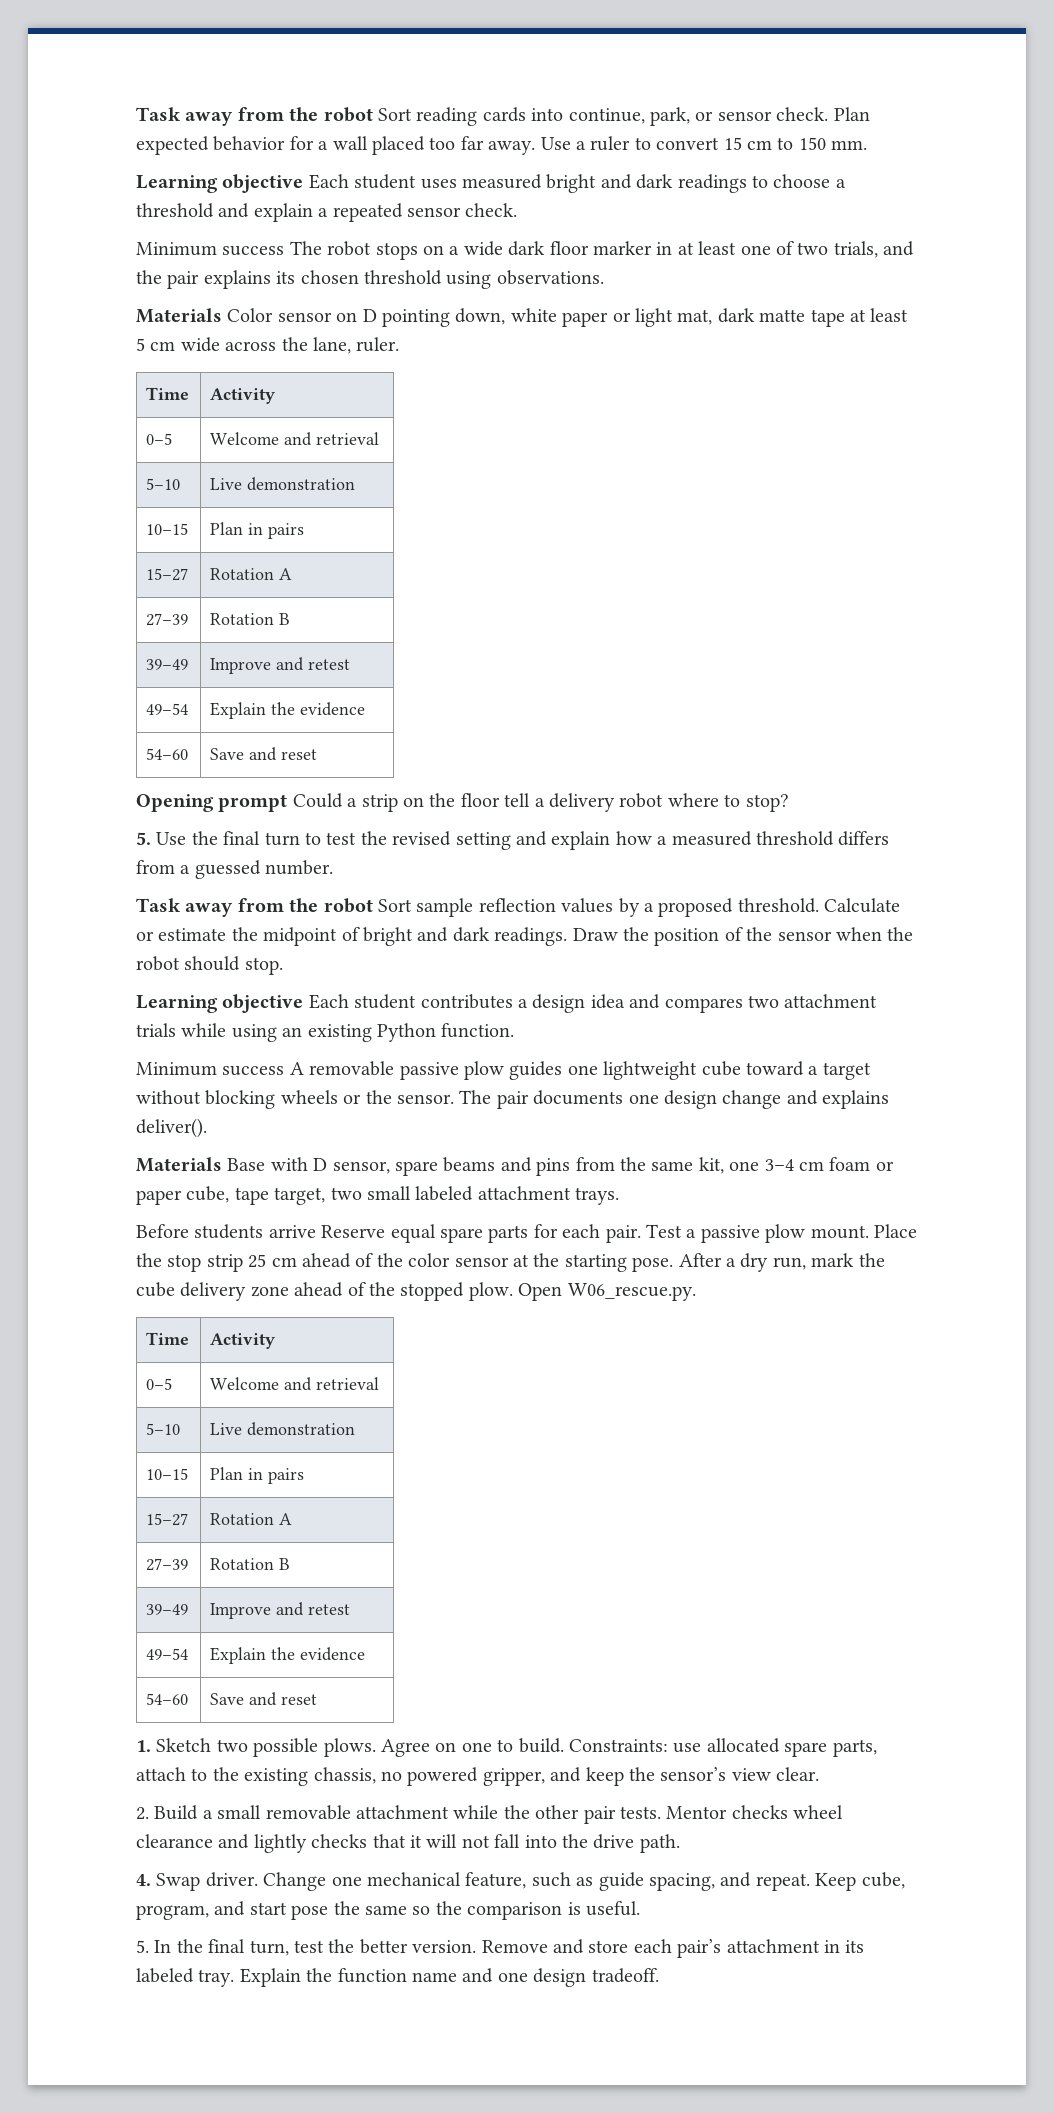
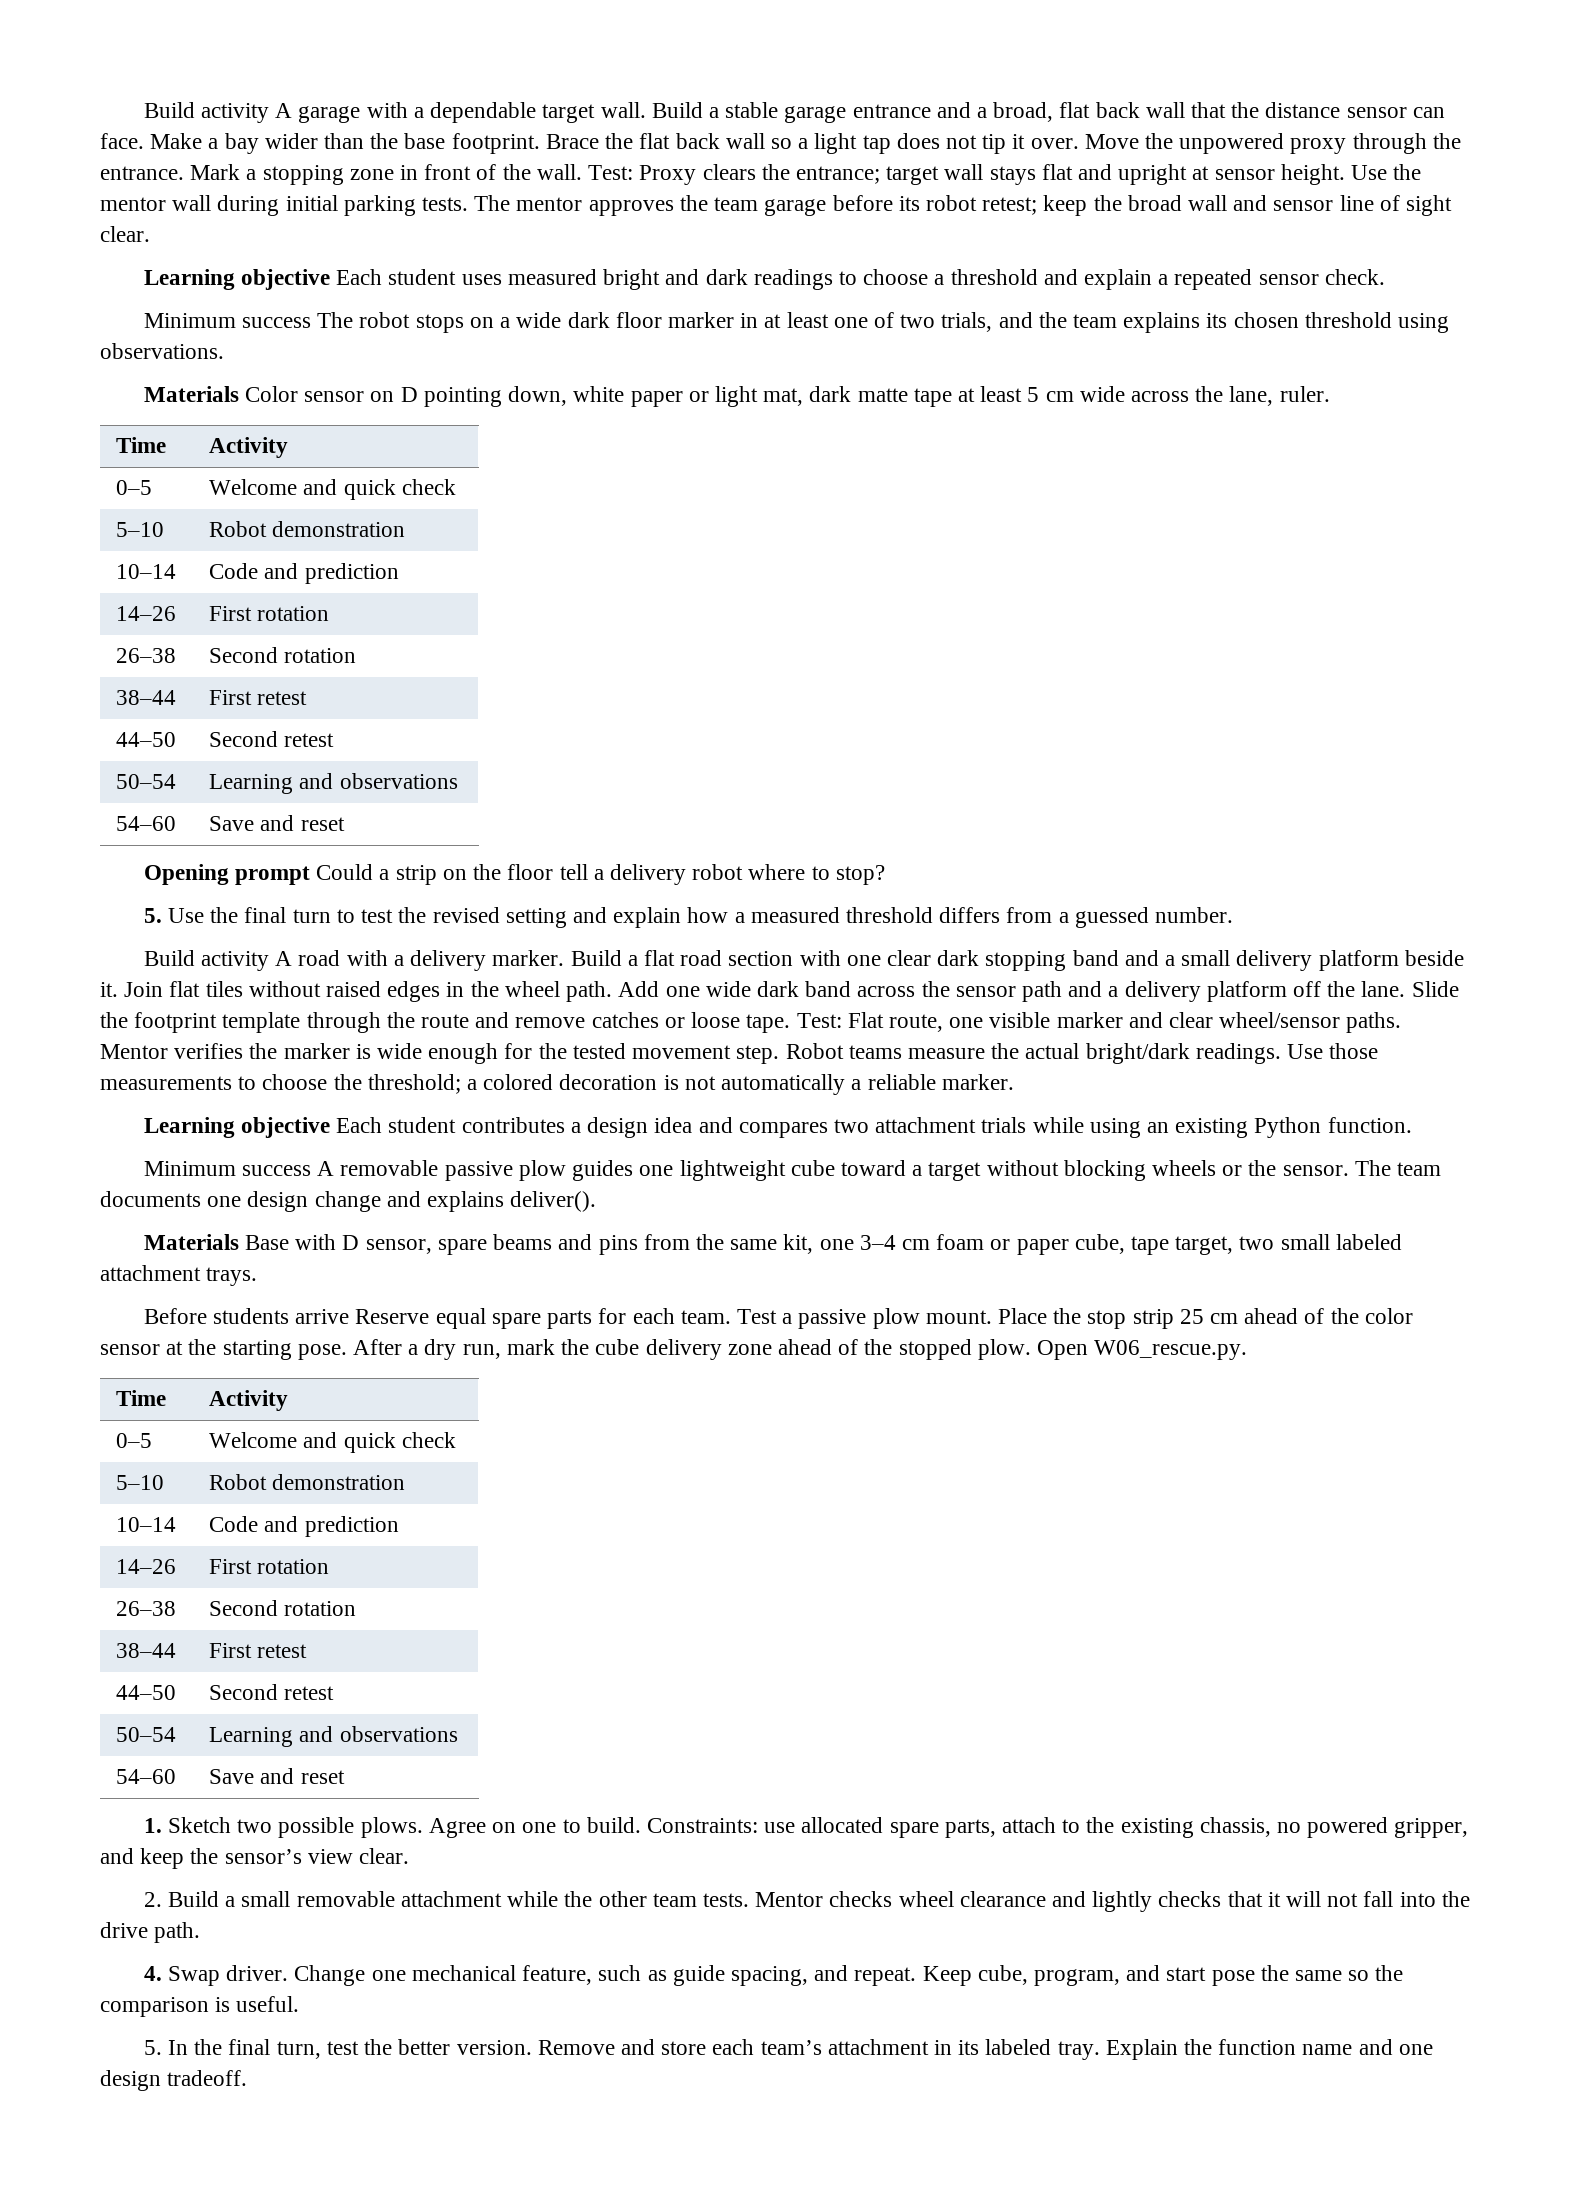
[136,107,870,126] [136,136,868,155] Task away from the robot Sort reading cards into continue, park, or sensor check. Plan expected behavior for a wall placed too far away. Use a ruler to convert 15 cm to 150 mm. -> [143,102,1445,123] [100,133,1461,154] [100,164,1422,185] [100,195,1453,216] [100,226,150,242] Build activity A garage with a dependable target wall. Build a stable garage entrance and a broad, flat back wall that the distance sensor can face. Make a bay wider than the base footprint. Brace the flat back wall so a light tap does not tip it over. Move the unpowered proxy through the entrance. Mark a stopping zone in front of the wall. Test: Proxy clears the entrance; target wall stays flat and upright at sensor height. Use the mentor wall during initial parking tests. The mentor approves the team garage before its robot retest; keep the broad wall and sensor line of sight clear.
[167,271,200,289] pair -> [1073,314,1118,328] team
[316,432,380,445] [146,478,181,490] [210,477,356,491] [146,523,189,535] [210,522,305,539] [146,568,189,581] [210,568,293,580] [146,613,189,626] [210,613,291,625] [146,659,189,670] [210,657,351,674] [146,703,189,715] [210,702,366,719] retrieval // 5–10 | Live demonstration // 10–15 | Plan in pairs // 15–27 | Rotation A // 27–39 | Rotation B // 39–49 | Improve and retest // 49–54 | Explain the evidence -> [343,479,456,500] [116,522,165,537] [209,521,406,537] [116,564,177,579] [209,563,399,584] [116,606,177,621] [209,606,330,621] [116,648,177,663] [209,647,357,663] [116,690,177,705] [209,690,308,705] [116,732,177,747] [209,731,335,747] [116,774,177,789] [209,773,458,794] quick check // 5–10 | Robot demonstration // 10–14 | Code and prediction // 14–26 | First rotation // 26–38 | Second rotation // 38–44 | First retest // 44–50 | Second retest // 50–54 | Learning and observations
[136,898,901,917] [136,927,914,946] [136,956,283,975] Task away from the robot Sort sample reflection values by a proposed threshold. Calculate or estimate the midpoint of bright and dark readings. Draw the position of the sensor when the robot should stop. -> [143,950,1464,971] [100,981,1459,1002] [100,1012,1402,1033] [100,1043,1379,1064] [100,1074,1014,1095] Build activity A road with a delivery marker. Build a flat road section with one clear dark stopping band and a small delivery platform beside it. Join flat tiles without raised edges in the wheel path. Add one wide dark band across the sensor path and a delivery platform off the lane. Slide the footprint template through the route and remove catches or loose tape. Test: Flat route, one visible marker and clear wheel/sensor paths. Mentor verifies the marker is wide enough for the tested movement step. Robot teams measure the actual bright/dark readings. Use those measurements to choose the threshold; a colored decoration is not automatically a reliable marker.
[496,1091,529,1109] pair -> [1397,1162,1442,1176] team
[605,1225,641,1243] pair. -> [680,1310,731,1324] team.
[316,1377,380,1390] [146,1423,181,1435] [210,1422,356,1436] [146,1468,189,1480] [210,1467,305,1484] [146,1513,189,1526] [210,1513,293,1525] [146,1558,189,1571] [210,1558,291,1570] [146,1604,189,1615] [210,1602,351,1619] [146,1648,189,1660] [210,1647,366,1664] retrieval // 5–10 | Live demonstration // 10–15 | Plan in pairs // 15–27 | Rotation A // 27–39 | Rotation B // 39–49 | Improve and retest // 49–54 | Explain the evidence -> [343,1432,456,1453] [116,1475,165,1490] [209,1474,406,1490] [116,1517,177,1532] [209,1516,399,1537] [116,1559,177,1574] [209,1559,330,1574] [116,1601,177,1616] [209,1600,357,1616] [116,1643,177,1658] [209,1643,308,1658] [116,1685,177,1700] [209,1684,335,1700] [116,1727,177,1742] [209,1726,458,1747] quick check // 5–10 | Robot demonstration // 10–14 | Code and prediction // 14–26 | First rotation // 26–38 | Second rotation // 38–44 | First retest // 44–50 | Second retest // 50–54 | Learning and observations
[583,1806,616,1824] pair -> [652,1893,697,1907] team
[677,1939,722,1958] pair’s -> [760,2040,822,2055] team’s

